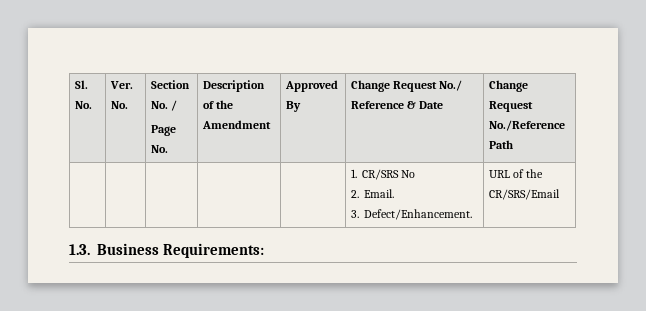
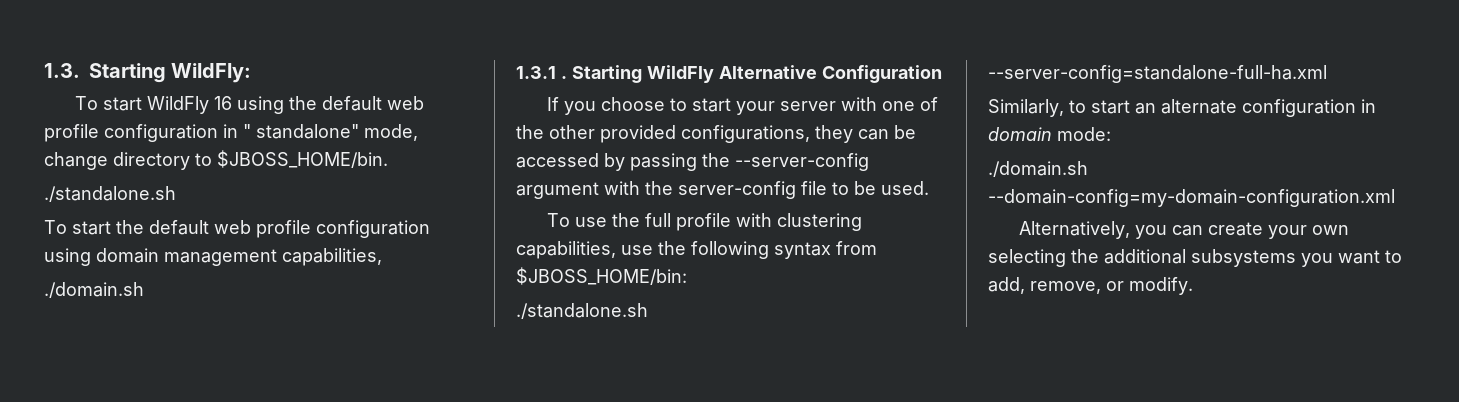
[74,80,88,89] [74,101,92,109] [109,81,133,89] [110,101,128,109] [150,80,190,89] [150,100,177,111] [150,125,176,136] [150,145,168,153] [202,80,265,92] [202,100,233,109] [201,120,271,129] [284,80,338,92] [285,101,301,112] [350,80,462,92] [350,101,443,109] [488,80,528,92] [488,101,533,112] [488,120,565,131] [488,140,513,149] [350,169,416,180] [350,189,395,198] [350,209,473,220] [488,169,543,178] [488,189,560,200] [69,243,264,258] Sl. No. | Ver. No. | Section No. / // Page No. | Description of the Amendment | Approved By | Change Request No./ Reference & Date | Change Request No./Reference Path // | | | | | 1. CR/SRS No // 2. Email. // 3. Defect/Enhancement. | URL of the CR/SRS/Email // 1.3. Business Requirements: -> [44,63,252,83] [74,96,424,114] [44,124,418,142] [44,150,388,170] [44,186,176,202] [44,220,430,238] [44,248,382,266] [44,282,144,298] [516,65,942,83] [546,97,938,115] [516,125,916,143] [516,153,869,171] [516,181,929,199] [546,213,862,231] [516,241,877,259] [516,267,687,285] [516,303,648,319] [988,65,1327,83] [988,99,1376,117] [988,127,1111,141] [988,161,1088,177] [988,189,1395,207] [1018,221,1349,239] [988,249,1402,267] [988,277,1193,295] 1.3. Starting WildFly: // To start WildFly 16 using the default web profile configuration in " standalone" mode, change directory to $JBOSS_HOME/bin. // ./standalone.sh // To start the default web profile configuration using domain management capabilities, // ./domain.sh // 1.3.1 . Starting WildFly Alternative Configuration // If you choose to start your server with one of the other provided configurations, they can be accessed by passing the --server-config argument with the server-config file to be used. // To use the full profile with clustering capabilities, use the following syntax from $JBOSS_HOME/bin: // ./standalone.sh --server-config=standalone-full-ha.xml // Similarly, to start an alternate configuration in domain mode: // ./domain.sh --domain-config=my-domain-configuration.xml // Alternatively, you can create your own selecting the additional subsystems you want to add, remove, or modify.

